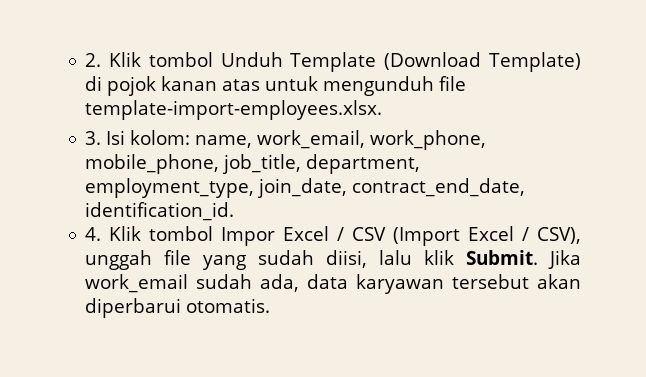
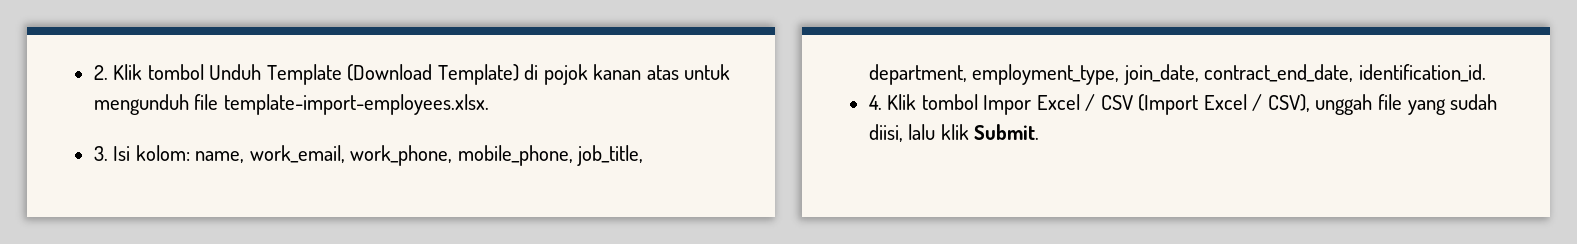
[548,250,581,269] [85,274,581,294] [85,298,271,318] Jika work_email sudah ada, data karyawan tersebut akan diperbarui otomatis. -> (1040, 132) none

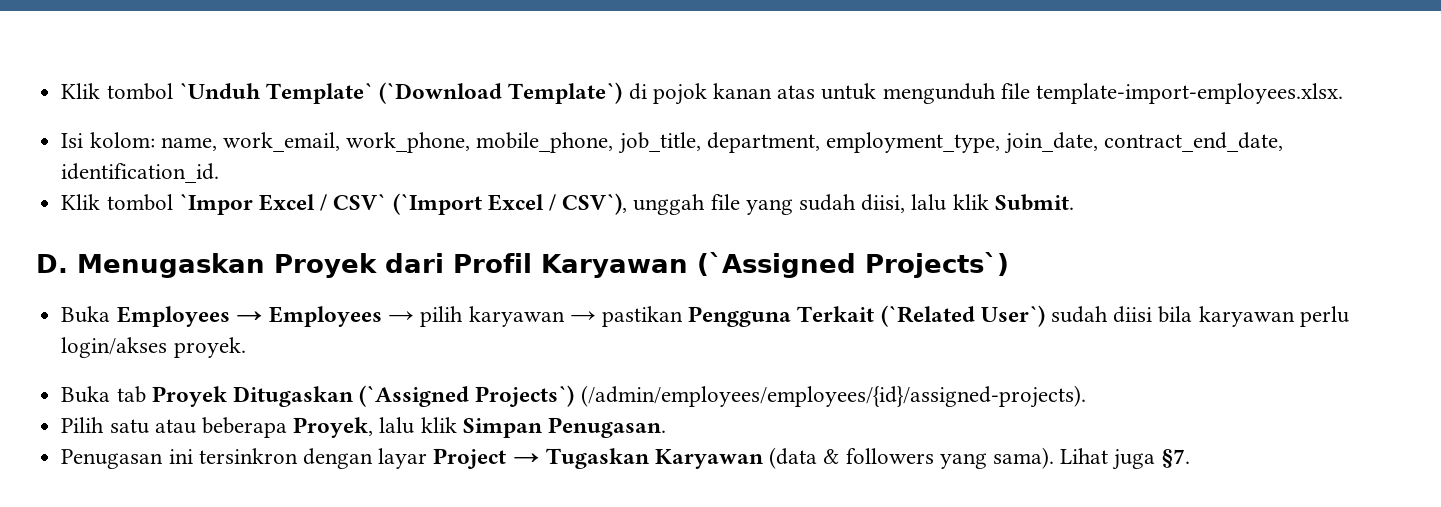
[93,64,519,85] 2. Klik tombol Unduh Template (Download Template) -> [61,82,623,104] Klik tombol `Unduh Template` (`Download Template`)
[93,146,108,161] 3. -> (1344, 93) none
[868,94,1310,115] 4. Klik tombol Impor Excel / CSV (Import Excel / CSV), -> [61,193,628,215] Klik tombol `Impor Excel / CSV` (`Import Excel / CSV`),
(1040, 132) none -> [36,252,1009,278] [61,305,1349,327] [61,337,246,358] [61,385,1086,408] [61,417,666,438] [61,447,1190,470] // D. Menugaskan Proyek dari Profil Karyawan (`Assigned Projects`) // Buka Employees → Employees → pilih karyawan → pastikan Pengguna Terkait (`Related User`) sudah diisi bila karyawan perlu login/akses proyek. // Buka tab Proyek Ditugaskan (`Assigned Projects`) (/admin/employees/employees/{id}/assigned-projects). // Pilih satu atau beberapa Proyek, lalu klik Simpan Penugasan. // Penugasan ini tersinkron dengan layar Project → Tugaskan Karyawan (data & followers yang sama). Lihat juga §7.

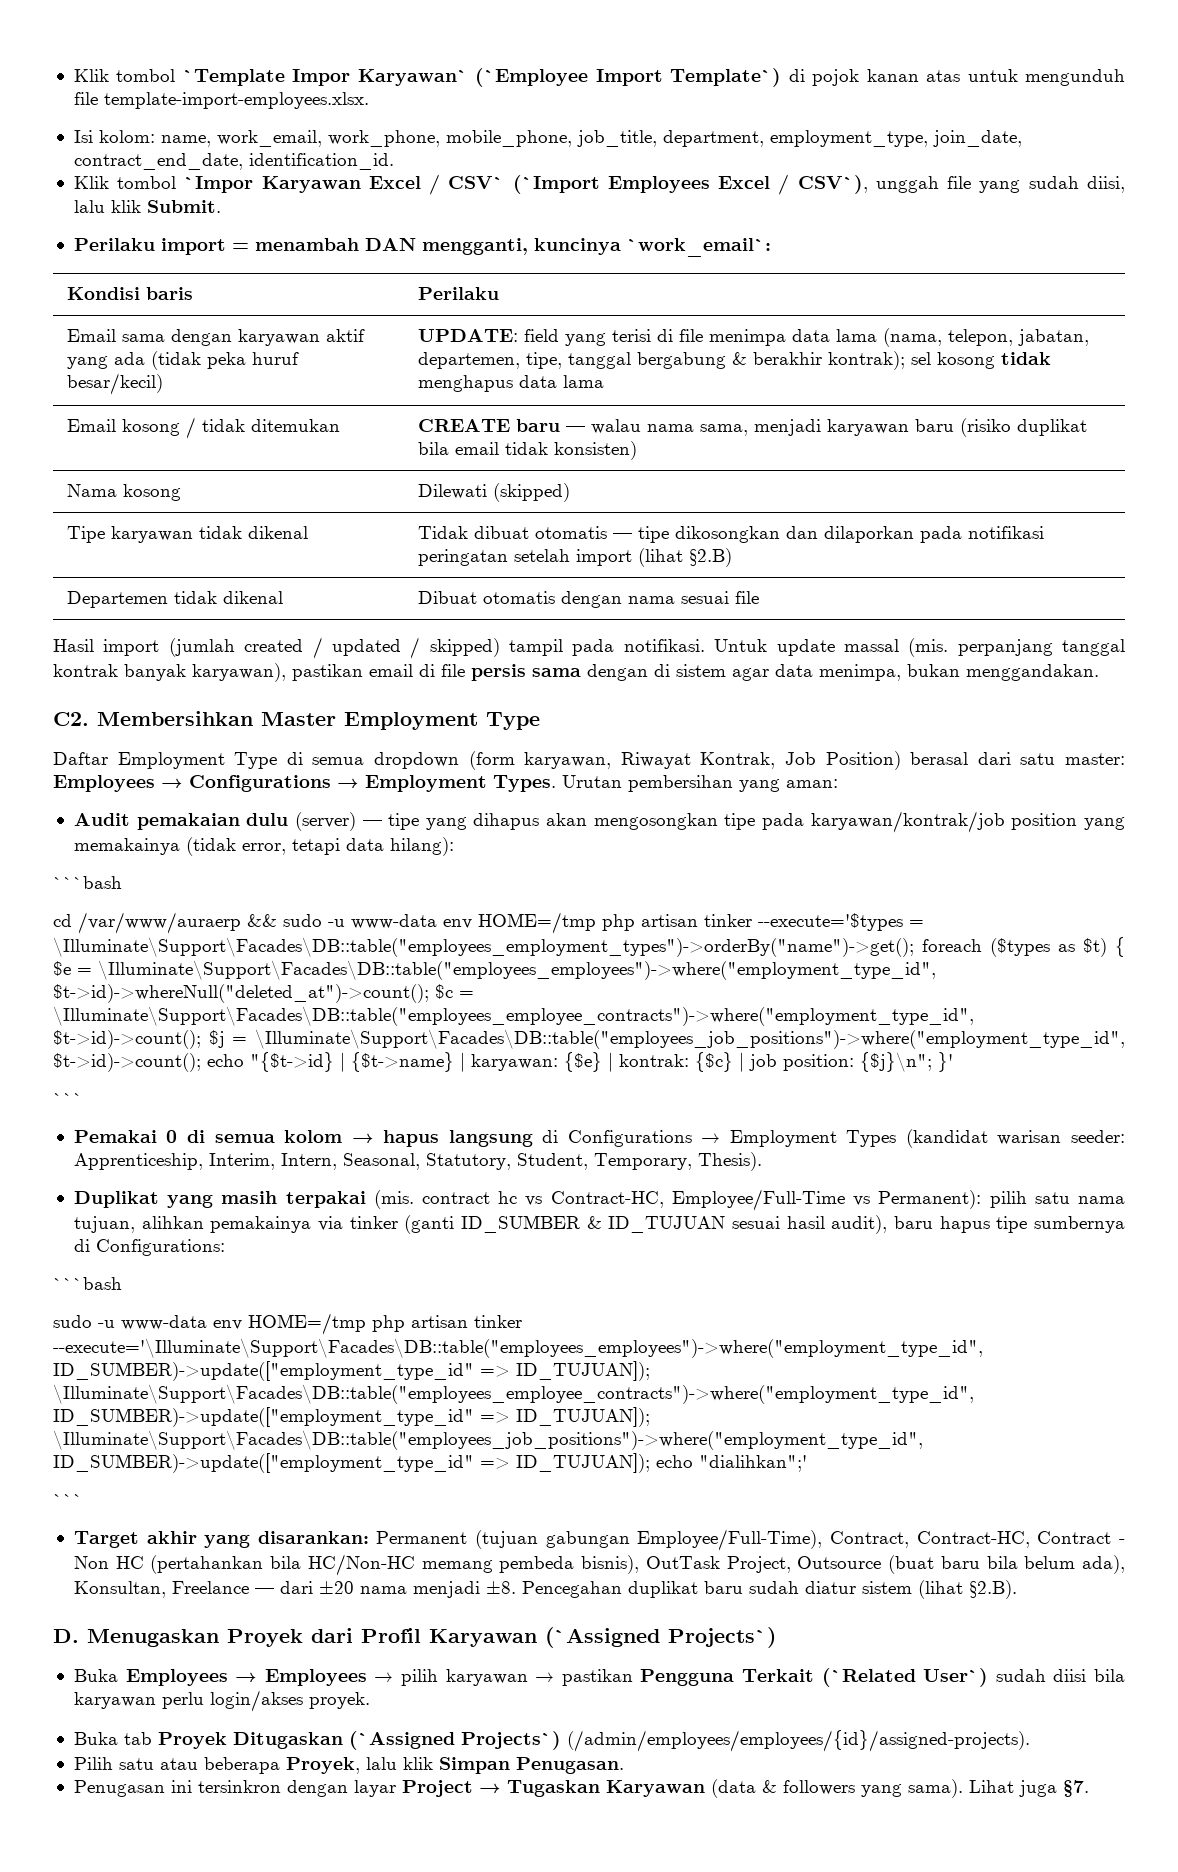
[61,82,503,104] Klik tombol `Unduh Template` (`Download -> [73,68,663,87] Klik tombol `Template Impor Karyawan` (`Employee Import
(253, 204) none -> [261,176,361,193] Karyawan
(482, 204) none -> [607,176,710,193] Employees
(1074, 202) none -> [73,238,771,257] [67,287,194,300] [418,287,500,300] [67,329,366,346] [67,351,300,370] [67,373,164,395] [418,328,1090,347] [418,351,1052,370] [418,375,605,392] [67,417,341,439] [418,418,1088,437] [418,441,638,460] [67,484,182,501] [418,483,571,502] [67,526,309,543] [418,526,1045,543] [418,548,733,567] [67,591,284,608] [418,591,760,608] [53,637,1125,659] [53,663,1099,682] [53,711,540,730] [53,751,1126,770] [53,775,838,792] [73,811,1125,833] [73,837,454,856] [53,876,122,889] [53,912,924,934] [53,937,1125,957] [53,960,936,980] [53,984,474,1003] [53,1006,974,1026] [53,1029,1125,1049] [53,1052,953,1072] [53,1093,83,1105] [73,1129,1125,1148] [73,1152,762,1171] [73,1189,1125,1211] [73,1215,1125,1234] [73,1239,225,1256] [53,1277,122,1290] [53,1313,522,1335] [53,1338,983,1358] [53,1361,650,1381] [53,1384,974,1404] [53,1407,650,1427] [53,1430,923,1450] [53,1453,807,1473] [53,1494,83,1506] [73,1529,1125,1551] [73,1554,1125,1576] [73,1580,1017,1599] // Perilaku import = menambah DAN mengganti, kuncinya `work_email`: // Kondisi baris | Perilaku // Email sama dengan karyawan aktif yang ada (tidak peka huruf besar/kecil) | UPDATE: field yang terisi di file menimpa data lama (nama, telepon, jabatan, departemen, tipe, tanggal bergabung & berakhir kontrak); sel kosong tidak menghapus data lama // Email kosong / tidak ditemukan | CREATE baru — walau nama sama, menjadi karyawan baru (risiko duplikat bila email tidak konsisten) // Nama kosong | Dilewati (skipped) // Tipe karyawan tidak dikenal | Tidak dibuat otomatis — tipe dikosongkan dan dilaporkan pada notifikasi peringatan setelah import (lihat §2.B) // Departemen tidak dikenal | Dibuat otomatis dengan nama sesuai file // Hasil import (jumlah created / updated / skipped) tampil pada notifikasi. Untuk update massal (mis. perpanjang tanggal kontrak banyak karyawan), pastikan email di file persis sama dengan di sistem agar data menimpa, bukan menggandakan. // C2. Membersihkan Master Employment Type // Daftar Employment Type di semua dropdown (form karyawan, Riwayat Kontrak, Job Position) berasal dari satu master: Employees → Configurations → Employment Types. Urutan pembersihan yang aman: // Audit pemakaian dulu (server) — tipe yang dihapus akan mengosongkan tipe pada karyawan/kontrak/job position yang memakainya (tidak error, tetapi data hilang): // ```bash // cd /var/www/auraerp && sudo -u www-data env HOME=/tmp php artisan tinker --execute='$types = \Illuminate\Support\Facades\DB::table("employees_employment_types")->orderBy("name")->get(); foreach ($types as $t) { $e = \Illuminate\Support\Facades\DB::table("employees_employees")->where("employment_type_id", $t->id)->whereNull("deleted_at")->count(); $c = \Illuminate\Support\Facades\DB::table("employees_employee_contracts")->where("employment_type_id", $t->id)->count(); $j = \Illuminate\Support\Facades\DB::table("employees_job_positions")->where("employment_type_id", $t->id)->count(); echo "{$t->id} | {$t->name} | karyawan: {$e} | kontrak: {$c} | job position: {$j}\n"; }' // ``` // Pemakai 0 di semua kolom → hapus langsung di Configurations → Employment Types (kandidat warisan seeder: Apprenticeship, Interim, Intern, Seasonal, Statutory, Student, Temporary, Thesis). // Duplikat yang masih terpakai (mis. contract hc vs Contract-HC, Employee/Full-Time vs Permanent): pilih satu nama tujuan, alihkan pemakainya via tinker (ganti ID_SUMBER & ID_TUJUAN sesuai hasil audit), baru hapus tipe sumbernya di Configurations: // ```bash // sudo -u www-data env HOME=/tmp php artisan tinker --execute='\Illuminate\Support\Facades\DB::table("employees_employees")->where("employment_type_id", ID_SUMBER)->update(["employment_type_id" => ID_TUJUAN]); \Illuminate\Support\Facades\DB::table("employees_employee_contracts")->where("employment_type_id", ID_SUMBER)->update(["employment_type_id" => ID_TUJUAN]); \Illuminate\Support\Facades\DB::table("employees_job_positions")->where("employment_type_id", ID_SUMBER)->update(["employment_type_id" => ID_TUJUAN]); echo "dialihkan";' // ``` // Target akhir yang disarankan: Permanent (tujuan gabungan Employee/Full-Time), Contract, Contract-HC, Contract - Non HC (pertahankan bila HC/Non-HC memang pembeda bisnis), OutTask Project, Outsource (buat baru bila belum ada), Konsultan, Freelance — dari ±20 nama menjadi ±8. Pencegahan duplikat baru sudah diatur sistem (lihat §2.B).

